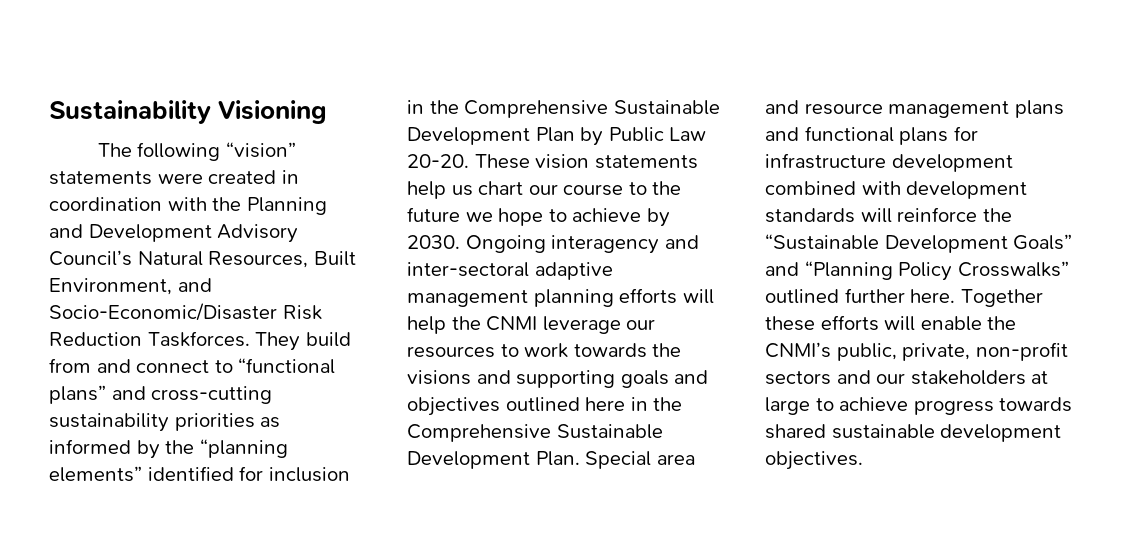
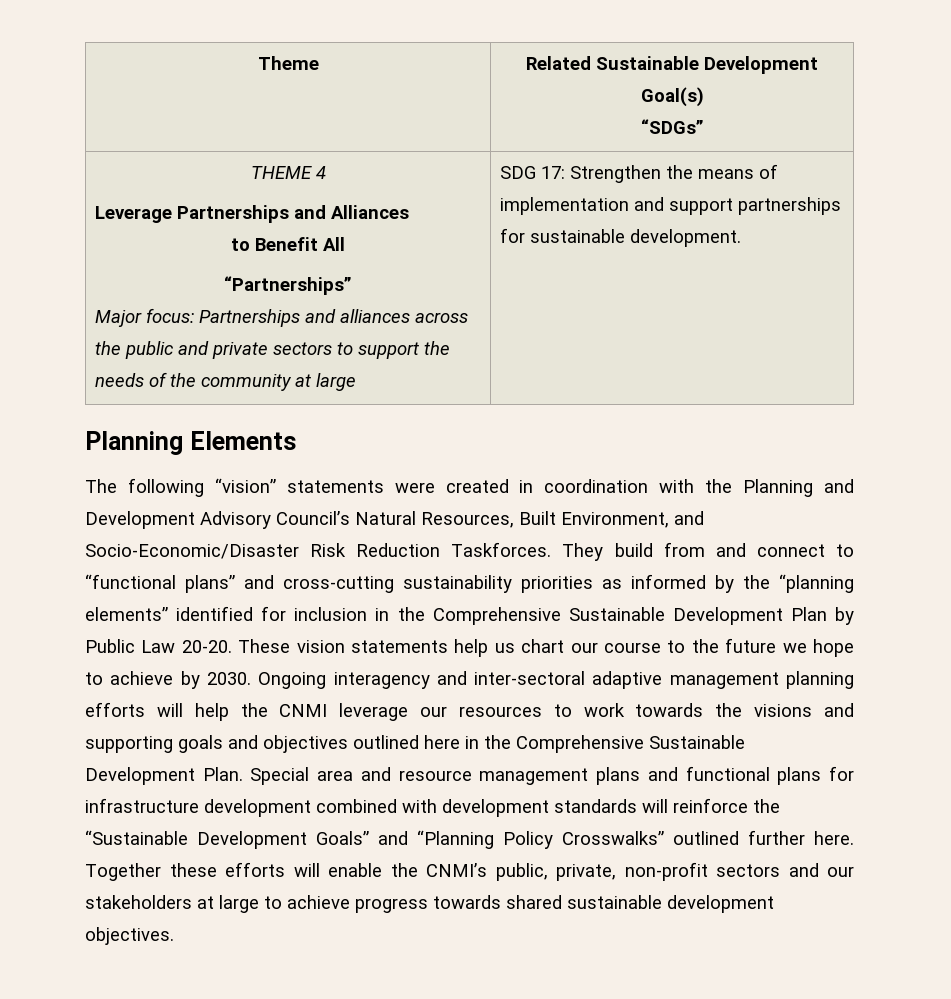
[49,100,328,124] Sustainability Visioning -> [257,56,319,70] [526,56,818,74] [640,87,704,107] [640,119,704,134] [250,166,326,179] [95,205,410,223] [231,237,345,251] [224,276,352,295] [95,308,469,327] [95,341,451,359] [95,372,357,391] [500,164,779,183] [500,197,842,215] [500,228,742,247] [85,431,296,455] Theme | Related Sustainable Development Goal(s) // “SDGs” // THEME 4 // Leverage Partnerships and Alliances // to Benefit All // “Partnerships” // Major focus: Partnerships and alliances across the public and private sectors to support the needs of the community at large | SDG 17: Strengthen the means of implementation and support partnerships for sustainable development. // Planning Elements

